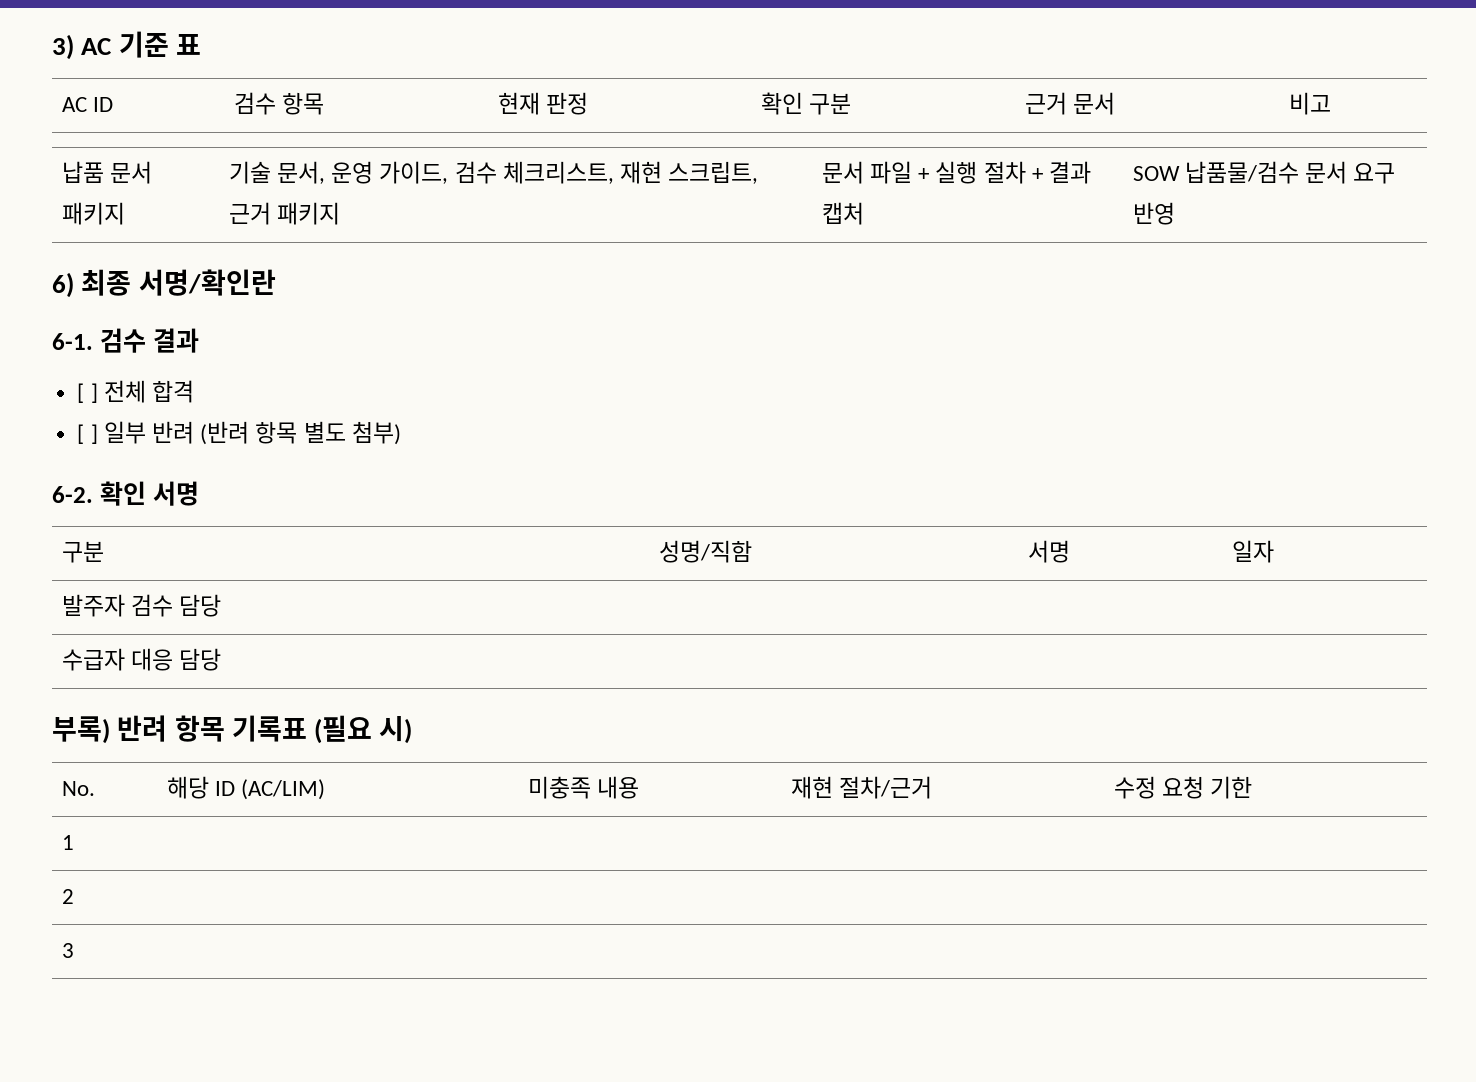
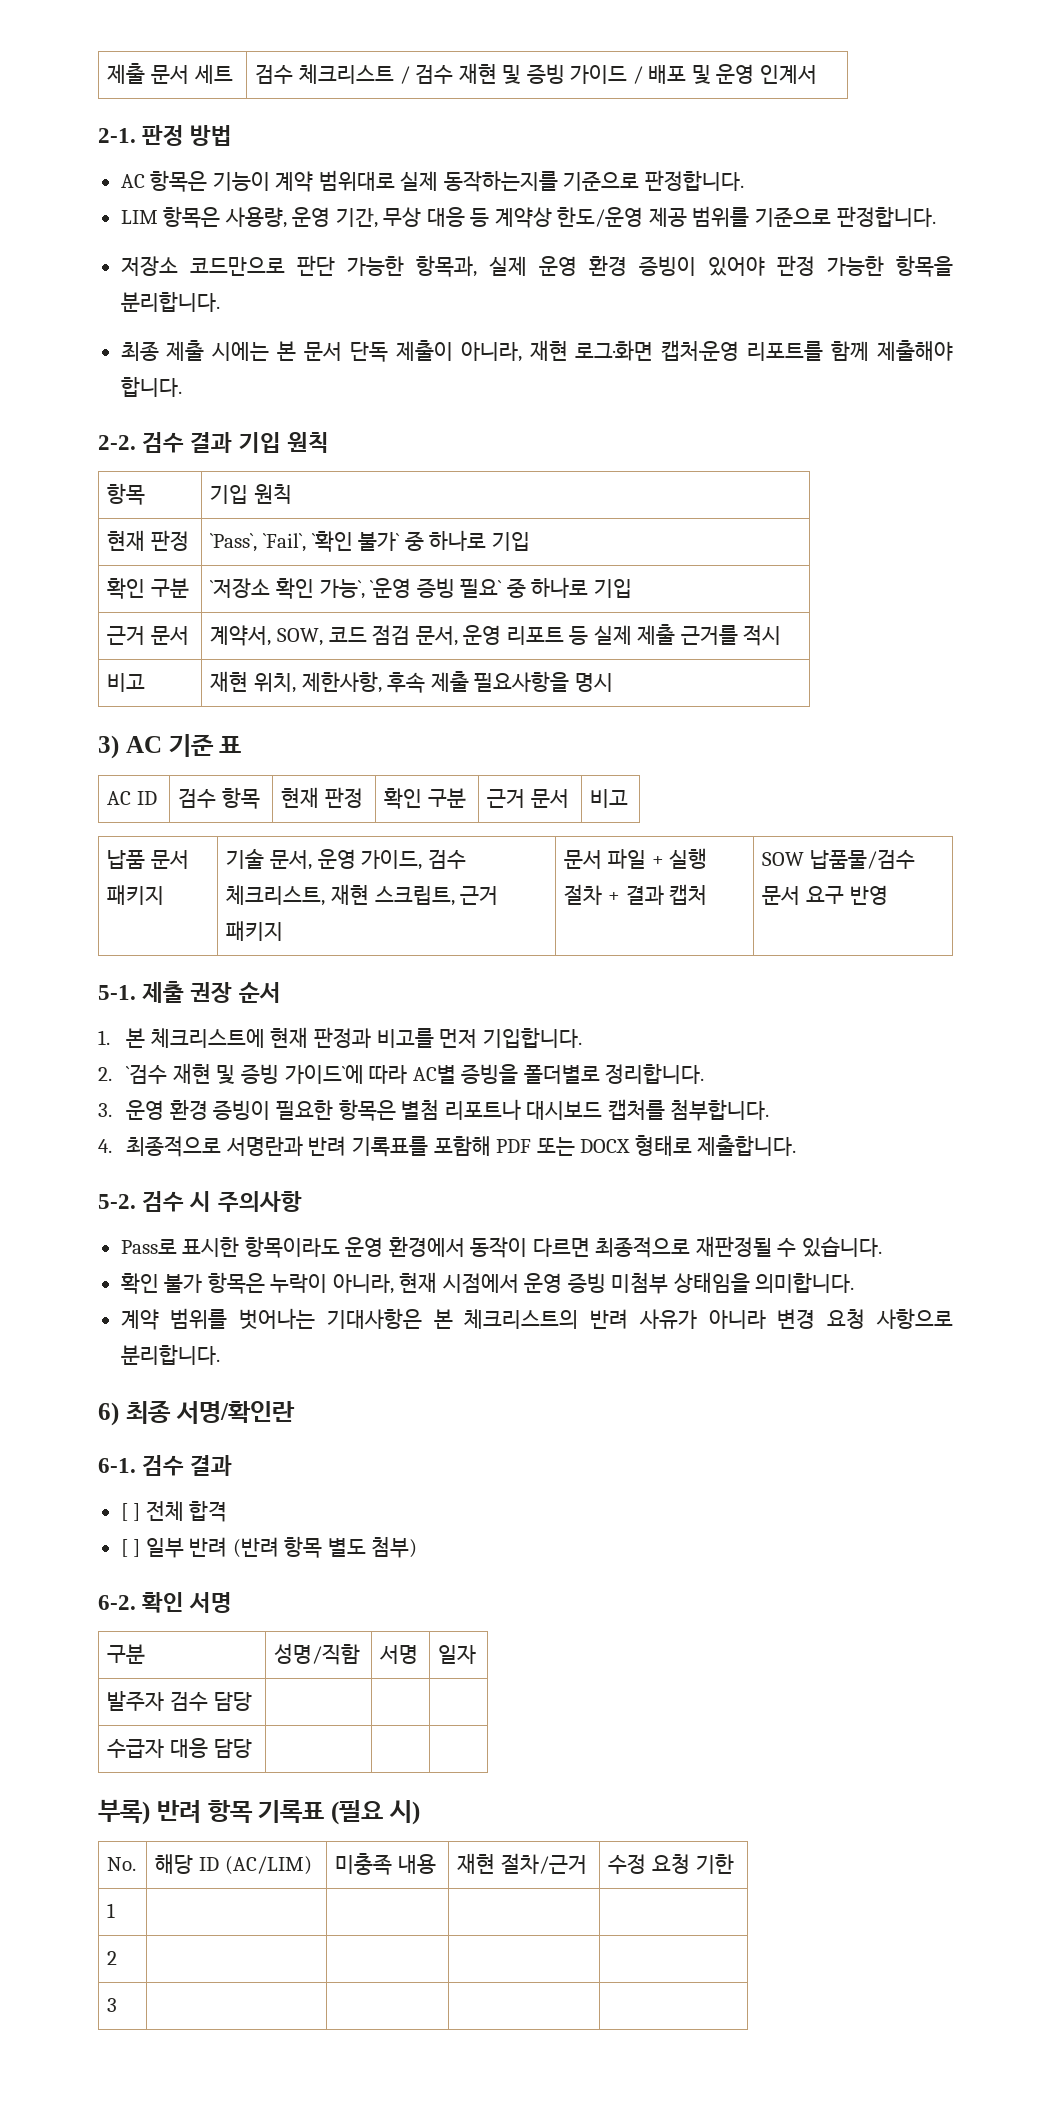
(52, 47) none -> [107,63,233,84] [255,63,817,84] [98,125,233,146] [120,170,744,192] [120,206,936,228] [120,255,954,277] [120,291,220,312] [120,340,954,362] [120,376,182,397] [98,432,329,453] [107,483,146,505] [210,484,292,504] [107,530,189,551] [210,530,530,552] [107,578,189,599] [210,577,632,599] [107,626,189,645] [210,624,782,646] [107,673,146,692] [210,671,613,693] 제출 문서 세트 | 검수 체크리스트 / 검수 재현 및 증빙 가이드 / 배포 및 운영 인계서 // 2-1. 판정 방법 // AC 항목은 기능이 계약 범위대로 실제 동작하는지를 기준으로 판정합니다. // LIM 항목은 사용량, 운영 기간, 무상 대응 등 계약상 한도/운영 제공 범위를 기준으로 판정합니다. // 저장소 코드만으로 판단 가능한 항목과, 실제 운영 환경 증빙이 있어야 판정 가능한 항목을 분리합니다. // 최종 제출 시에는 본 문서 단독 제출이 아니라, 재현 로그·화면 캡처·운영 리포트를 함께 제출해야 합니다. // 2-2. 검수 결과 기입 원칙 // 항목 | 기입 원칙 // 현재 판정 | `Pass`, `Fail`, `확인 불가` 중 하나로 기입 // 확인 구분 | `저장소 확인 가능`, `운영 증빙 필요` 중 하나로 기입 // 근거 문서 | 계약서, SOW, 코드 점검 문서, 운영 리포트 등 실제 제출 근거를 적시 // 비고 | 재현 위치, 제한사항, 후속 제출 필요사항을 명시 //
(1175, 213) none -> [98,981,281,1003] [98,1027,582,1048] [98,1063,705,1084] [98,1099,770,1121] [98,1135,797,1157] [98,1191,302,1212] [120,1236,882,1258] [120,1272,855,1294] [120,1308,953,1330] [120,1344,220,1365] // 5-1. 제출 권장 순서 // 1. 본 체크리스트에 현재 판정과 비고를 먼저 기입합니다. // 2. `검수 재현 및 증빙 가이드`에 따라 AC별 증빙을 폴더별로 정리합니다. // 3. 운영 환경 증빙이 필요한 항목은 별첨 리포트나 대시보드 캡처를 첨부합니다. // 4. 최종적으로 서명란과 반려 기록표를 포함해 PDF 또는 DOCX 형태로 제출합니다. // 5-2. 검수 시 주의사항 // Pass로 표시한 항목이라도 운영 환경에서 동작이 다르면 최종적으로 재판정될 수 있습니다. // 확인 불가 항목은 누락이 아니라, 현재 시점에서 운영 증빙 미첨부 상태임을 의미합니다. // 계약 범위를 벗어나는 기대사항은 본 체크리스트의 반려 사유가 아니라 변경 요청 사항으로 분리합니다.

